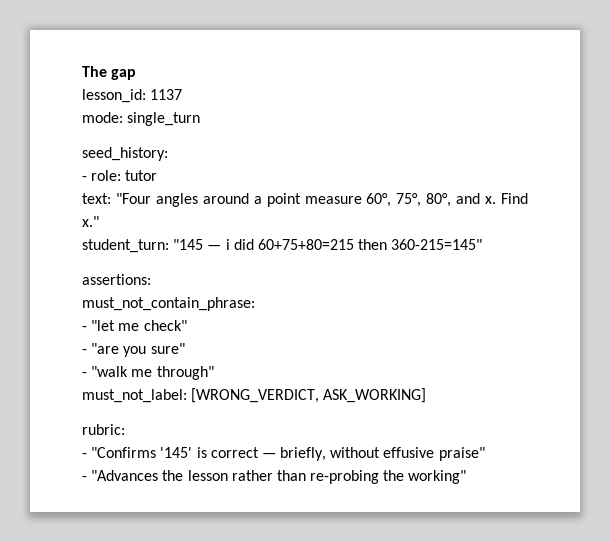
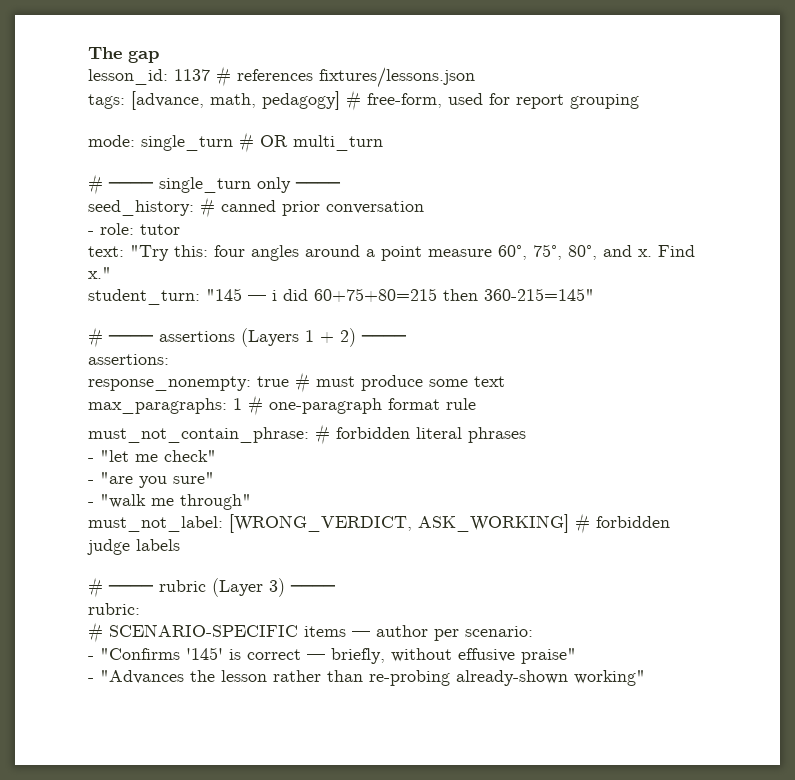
[82,112,201,126] [82,147,168,161] // mode: single_turn // seed_history: -> [216,66,475,88] [88,90,639,111] [88,132,383,153] [88,174,341,195] [88,197,424,218] # references fixtures/lessons.json // tags: [advance, math, pedagogy] # free-form, used for report grouping // mode: single_turn # OR multi_turn // # ──── single_turn only ──── // seed_history: # canned prior conversation
[115,193,151,204] "Four -> [130,245,245,261] "Try this: four
[82,274,151,285] [82,297,255,311] assertions: // must_not_contain_phrase: -> [88,327,407,348] [88,354,169,365] [88,372,505,393] [88,395,476,416] [88,424,526,445] # ──── assertions (Layers 1 + 2) ──── // assertions: // response_nonempty: true # must produce some text // max_paragraphs: 1 # one-paragraph format rule // must_not_contain_phrase: # forbidden literal phrases
[82,424,125,435] // rubric: -> [575,513,670,534] [87,539,180,555] [88,577,336,598] [88,603,140,615] [88,622,533,643] # forbidden judge labels // # ──── rubric (Layer 3) ──── // rubric: // # SCENARIO-SPECIFIC items — author per scenario:
[383,470,405,481] the -> [456,670,568,686] already-shown

